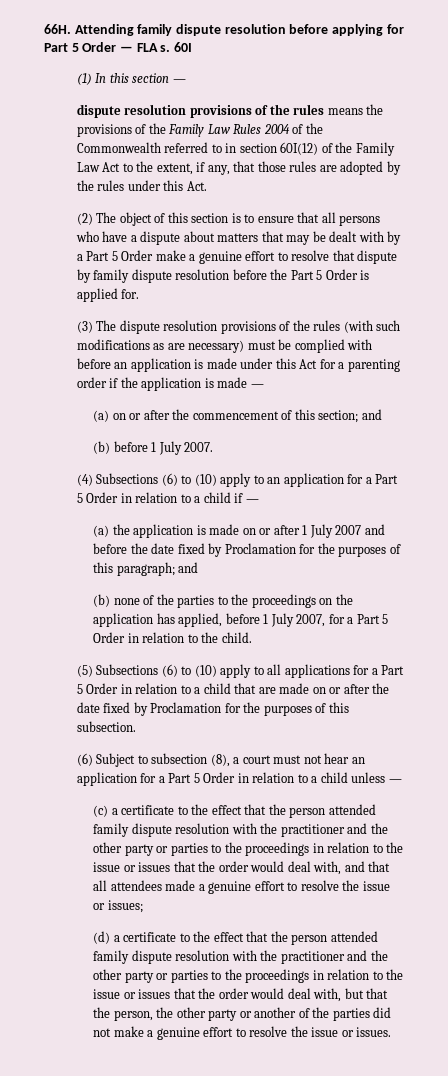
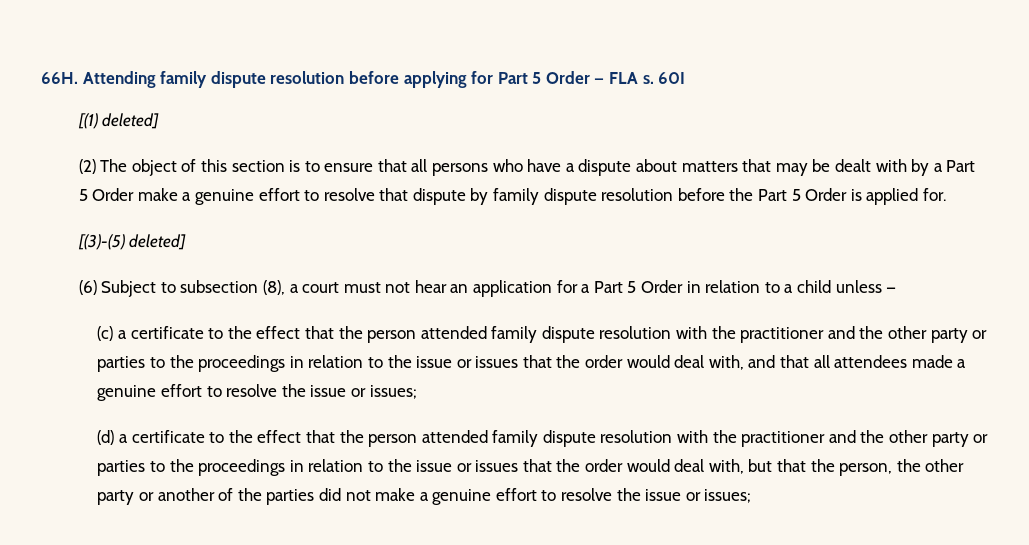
[76,73,186,85] [76,104,384,118] [76,123,323,137] [76,142,395,156] [76,161,401,175] [76,180,207,191] (1) In this section — // dispute resolution provisions of the rules means the provisions of the Family Law Rules 2004 of the Commonwealth referred to in section 60I(12) of the Family Law Act to the extent, if any, that those rules are adopted by the rules under this Act. -> [77,113,160,129] [(1) deleted]
[76,320,401,334] [76,339,373,353] [76,358,400,372] [76,377,264,391] [93,409,382,423] [93,441,214,455] [76,473,399,487] [76,492,259,503] [93,524,385,538] [93,543,401,557] [93,562,199,576] [93,594,353,608] [93,613,389,627] [93,632,252,643] [76,664,405,678] [76,683,390,694] [76,702,349,716] [76,721,136,732] (3) The dispute resolution provisions of the rules (with such modifications as are necessary) must be complied with before an application is made under this Act for a parenting order if the application is made — // (a) on or after the commencement of this section; and // (b) before 1 July 2007. // (4) Subsections (6) to (10) apply to an application for a Part 5 Order in relation to a child if — // (a) the application is made on or after 1 July 2007 and before the date fixed by Proclamation for the purposes of this paragraph; and // (b) none of the parties to the proceedings on the application has applied, before 1 July 2007, for a Part 5 Order in relation to the child. // (5) Subsections (6) to (10) apply to all applications for a Part 5 Order in relation to a child that are made on or after the date fixed by Proclamation for the purposes of this subsection. -> [77,234,187,250] [(3)-(5) deleted]
[356,1027,392,1037] issues. -> [704,489,752,503] issues;

